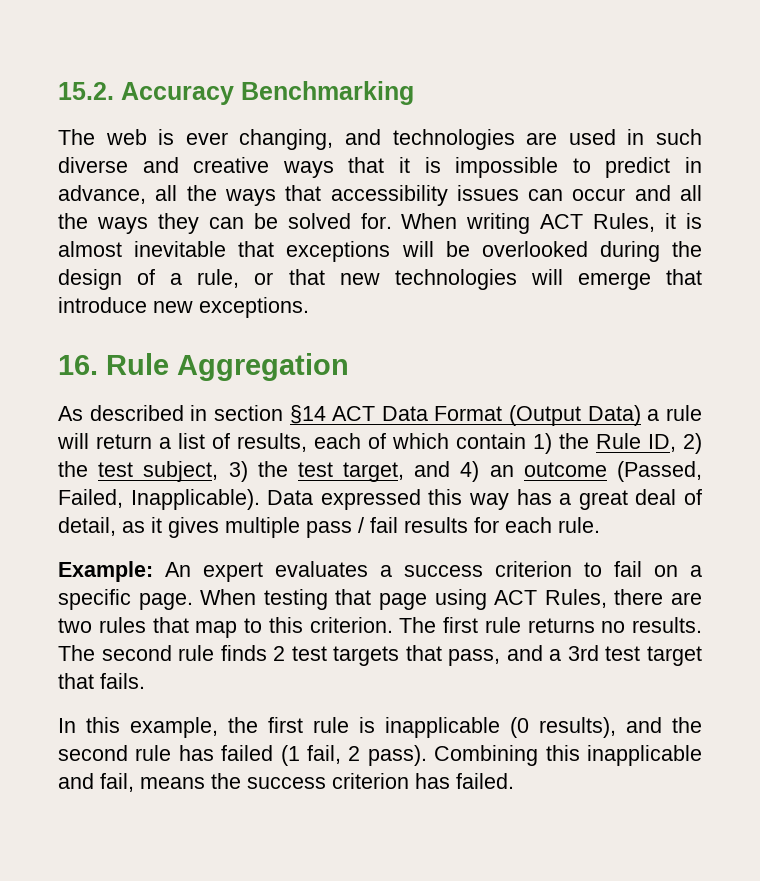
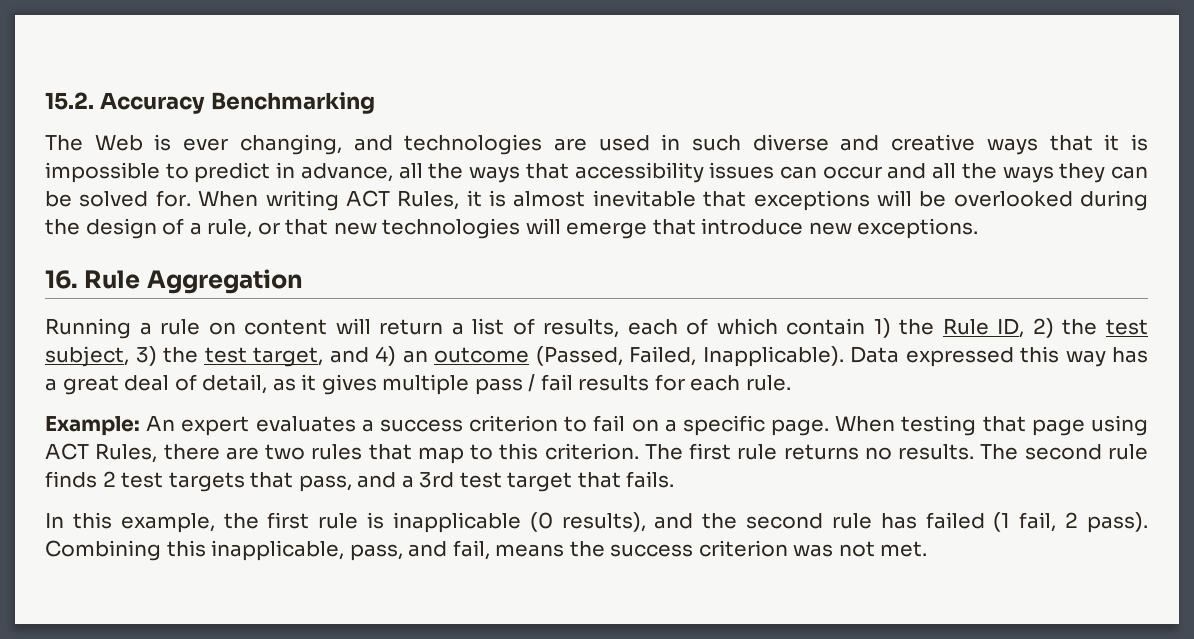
[105,129,147,145] web -> [94,135,143,151] Web
[58,405,702,426] As described in section §14 ACT Data Format (Output Data) a rule -> [45,318,328,339] Running a rule on content
[586,745,702,766] inapplicable -> [211,540,403,561] inapplicable, pass,
[415,773,514,789] has failed. -> [793,541,928,557] was not met.

